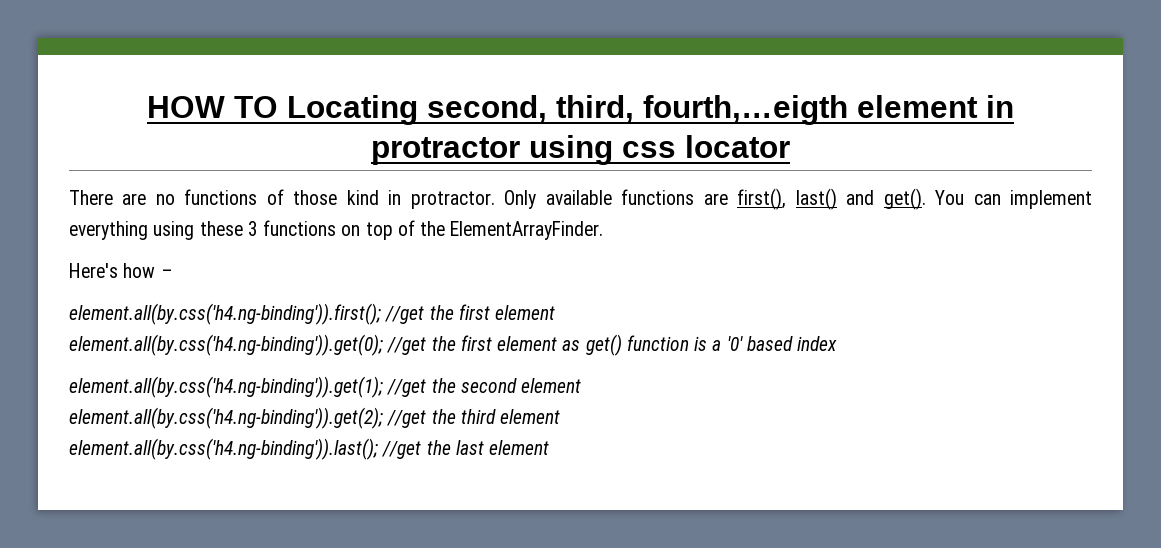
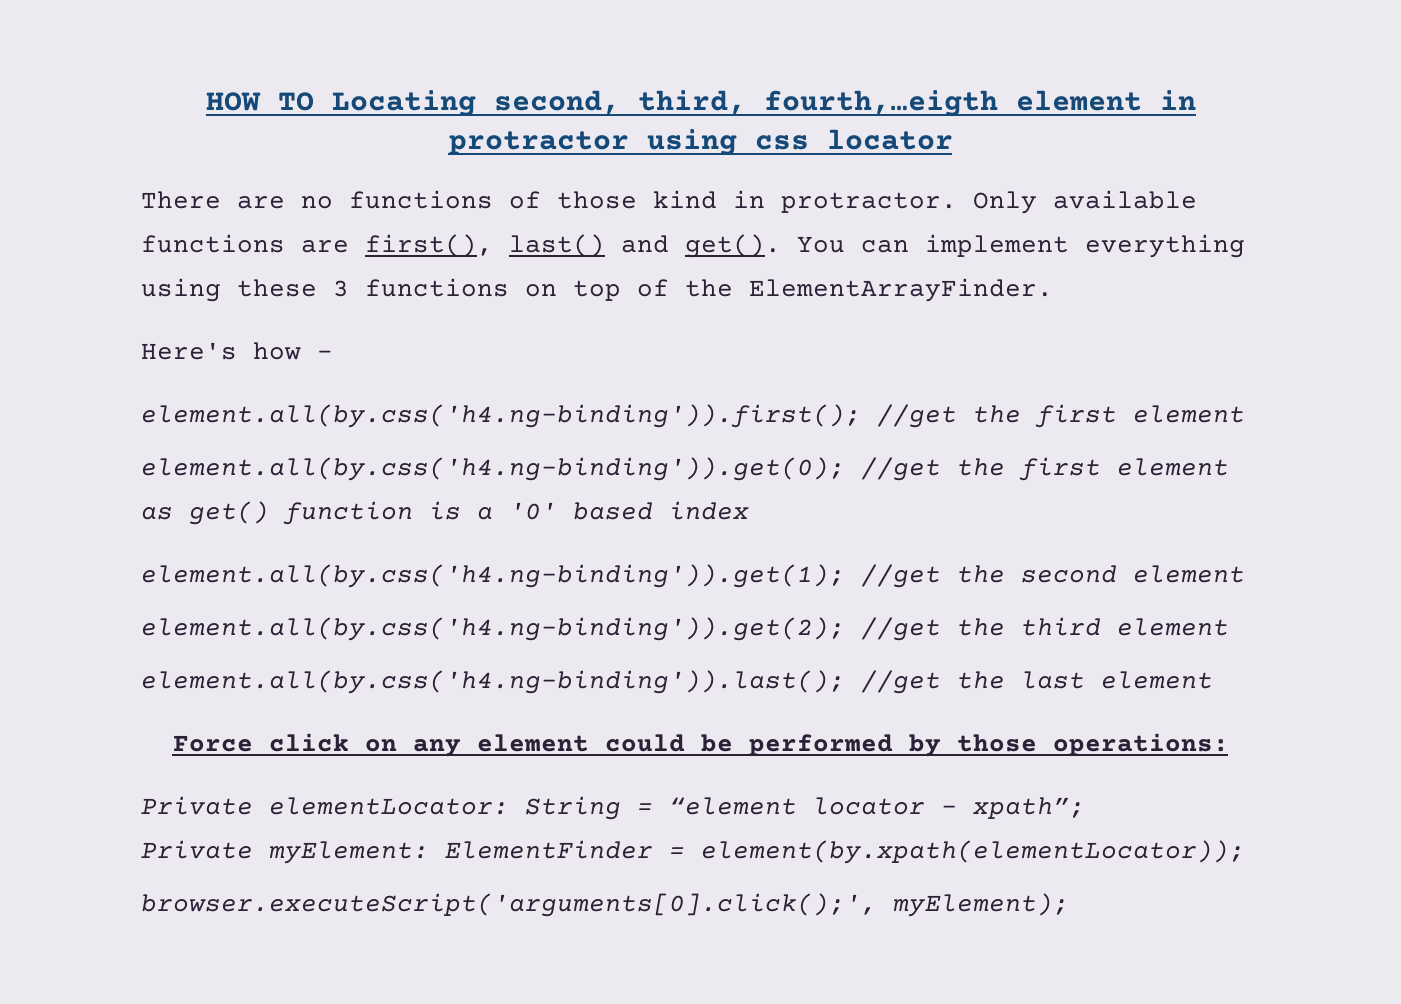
(550, 447) none -> [172,733,1229,757] [141,796,1085,820] [141,840,1245,864] [141,893,1069,917] // Force click on any element could be performed by those operations: // Private elementLocator: String = “element locator - xpath”; // Private myElement: ElementFinder = element(by.xpath(elementLocator)); // browser.executeScript('arguments[0].click();', myElement);

